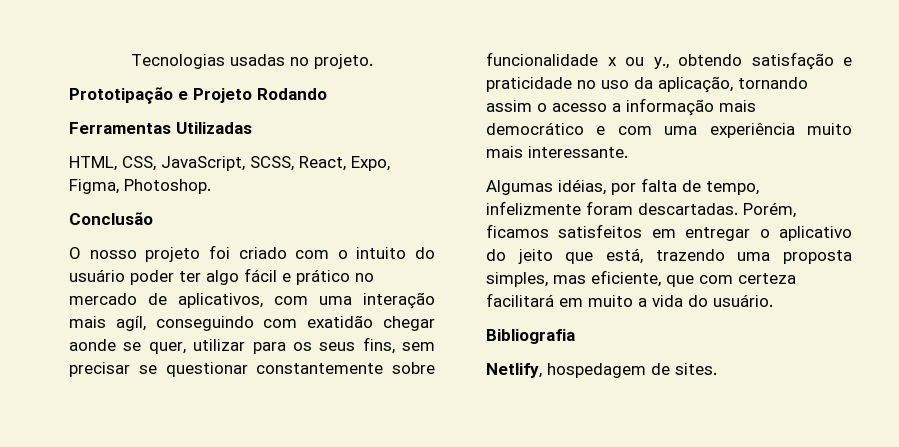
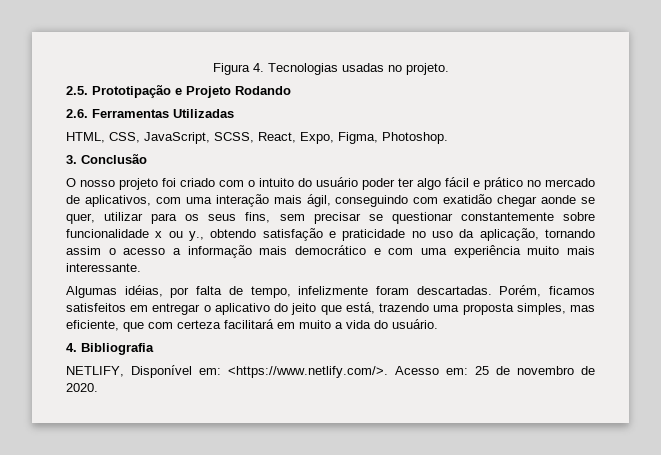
(131, 61) none -> [212,63,264,75] Figura 4.
(373, 61) none -> [66,86,88,95] 2.5.
(327, 94) none -> [66,109,88,118] 2.6.
(211, 186) none -> [66,155,77,164] 3.
[115,316,146,331] agíl, -> [306,194,331,207] ágil,
(773, 300) none -> [66,343,77,352] 4.
[486,363,717,378] Netlify, hospedagem de sites. -> [66,365,595,378] [66,383,98,392] NETLIFY, Disponível em: <https://www.netlify.com/>. Acesso em: 25 de novembro de 2020.

